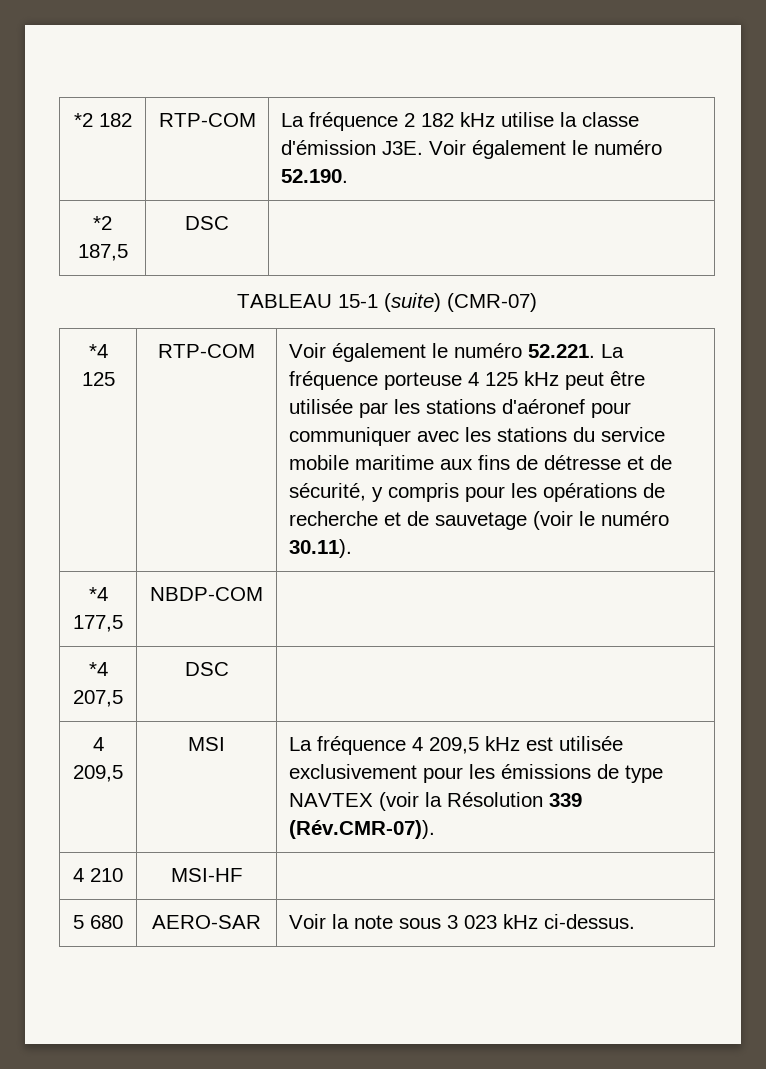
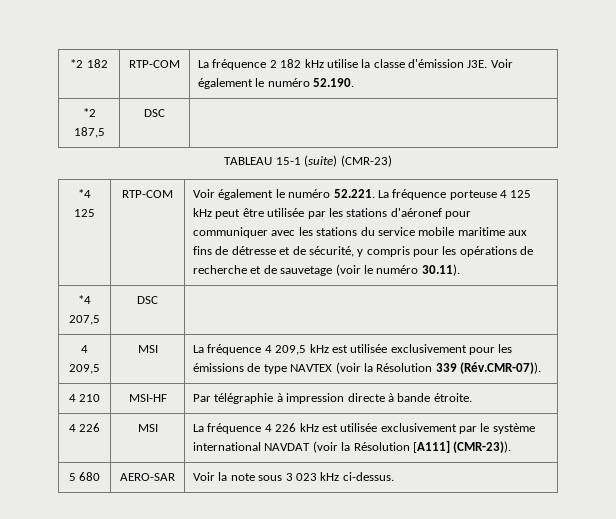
[447,293,537,312] (CMR-07) -> [340,155,392,167] (CMR-23)
[88,587,108,601] [73,615,123,632] [150,587,263,601] // *4 177,5 | NBDP-COM | -> (460, 270) none
(243, 875) none -> [193,393,472,404] [68,423,101,432] [137,424,158,432] [193,423,535,434] [193,440,512,453] Par télégraphie à impression directe à bande étroite. // 4 226 | MSI | La fréquence 4 226 kHz est utilisée exclusivement par le système international NAVDAT (voir la Résolution [A111] (CMR-23)).

